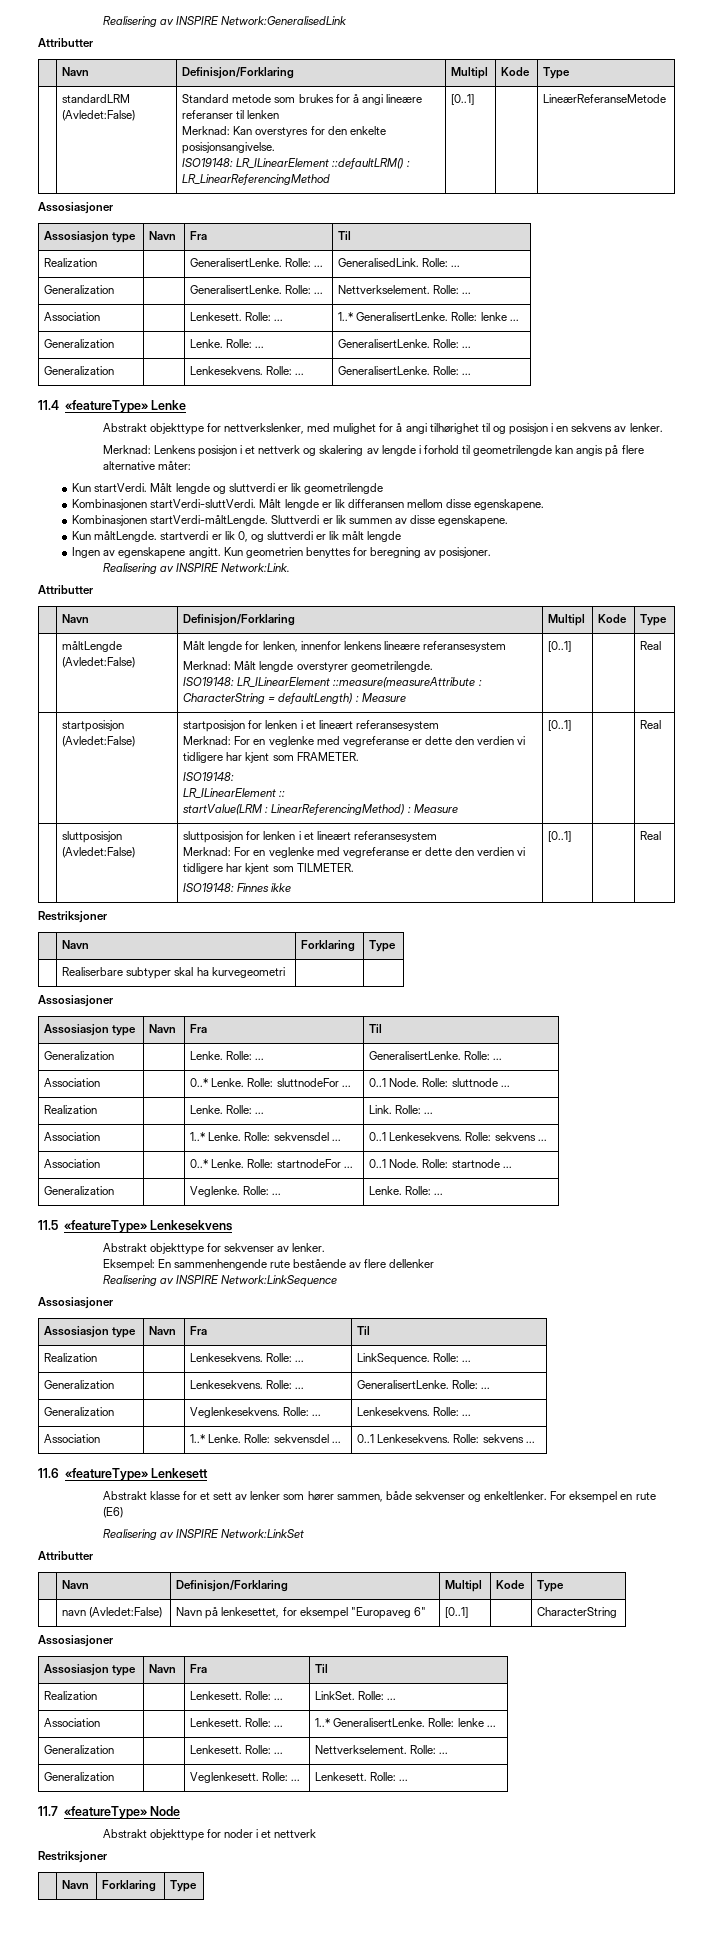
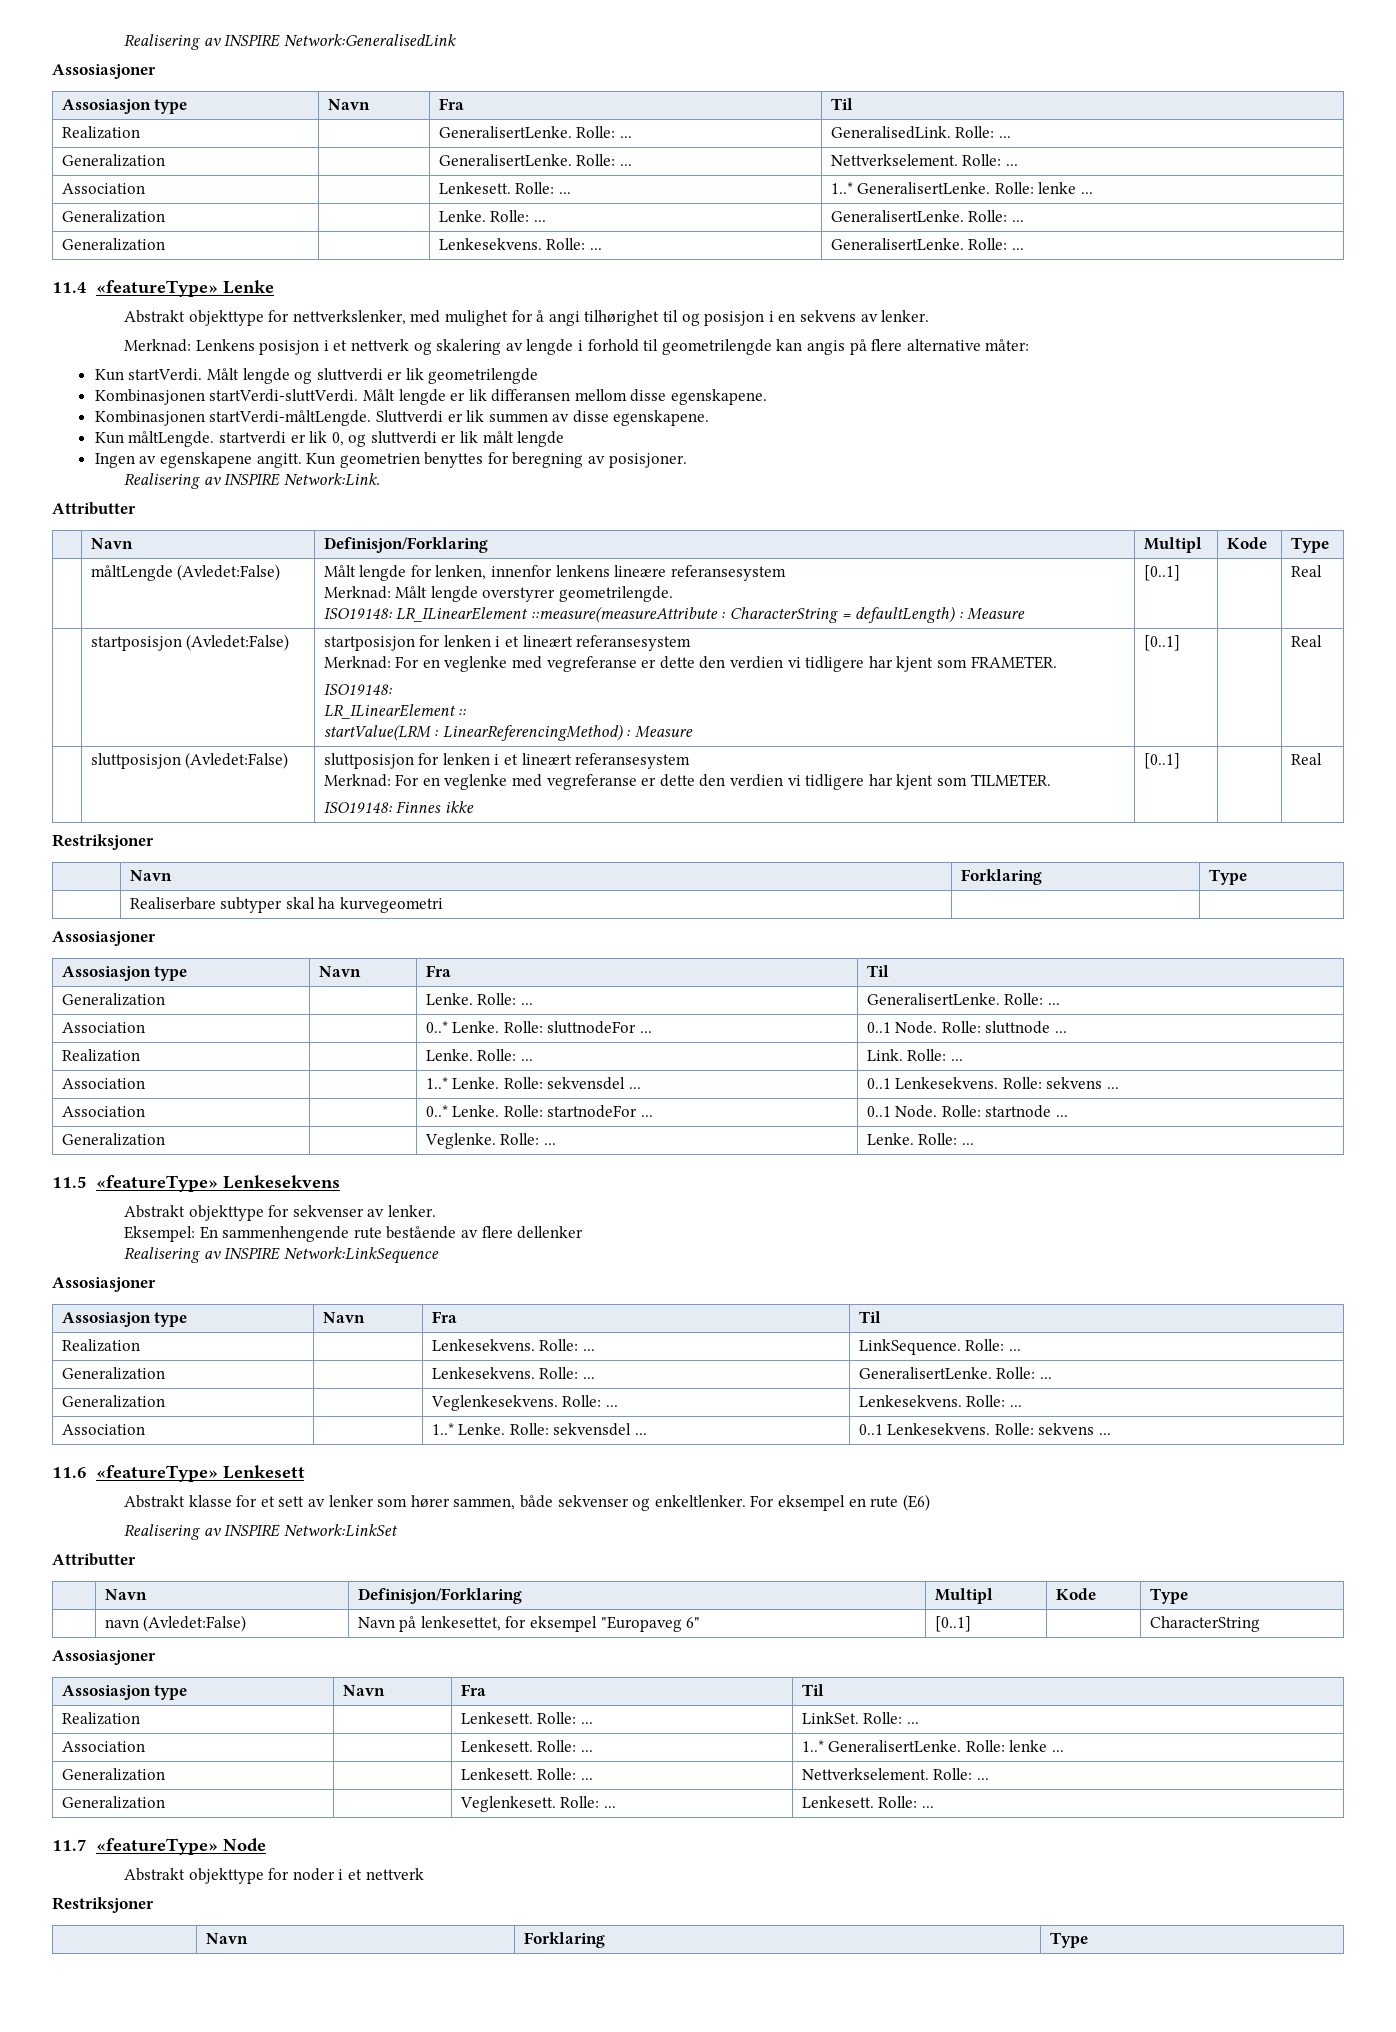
[38,38,93,47] [62,67,90,76] [182,67,295,79] [451,67,489,79] [501,67,531,76] [543,67,571,79] [62,94,131,103] [62,110,136,121] [182,94,423,105] [182,110,280,119] [182,126,386,137] [182,142,276,154] [182,158,410,169] [182,174,331,185] [451,94,475,105] [543,94,667,103] // Attributter // | Navn | Definisjon/Forklaring | Multipl | Kode | Type // | standardLRM (Avledet:False) | Standard metode som brukes for å angi lineære referanser til lenken // Merknad: Kan overstyres for den enkelte posisjonsangivelse. // ISO19148: LR_ILinearElement ::defaultLRM() : LR_LinearReferencingMethod | [0..1] | | LineærReferanseMetode -> (456, 40) none

